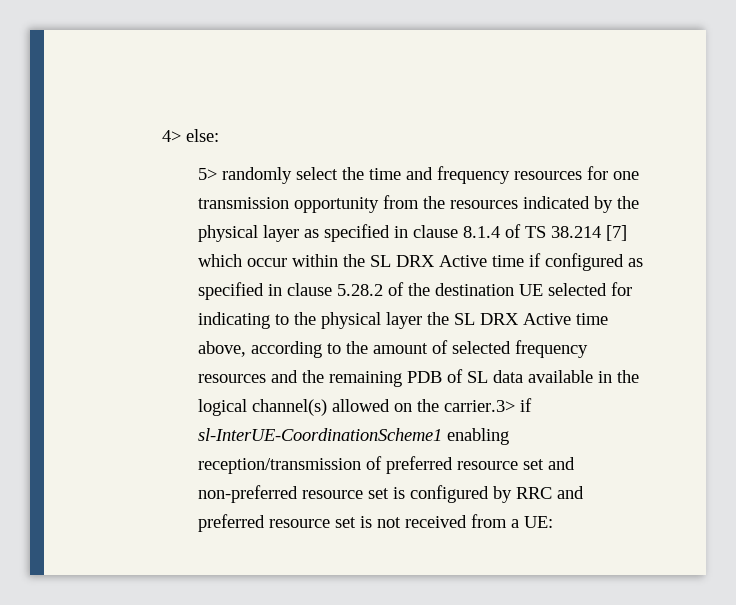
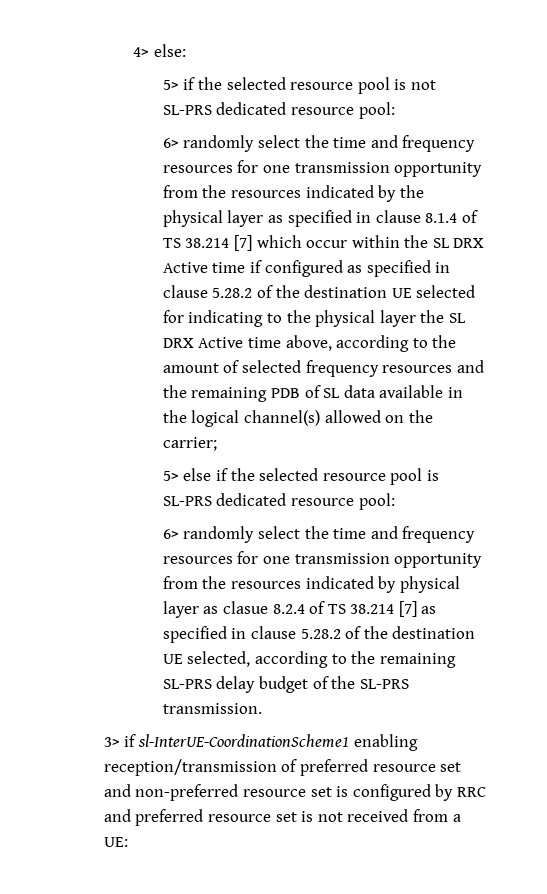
(218, 174) none -> [183,77,436,94] [162,102,395,119] [162,138,179,148] if the selected resource pool is not SL-PRS dedicated resource pool: // 6>
[444,400,516,412] carrier.3> -> [162,437,217,451] [162,468,439,485] [162,493,395,510] [162,526,476,543] [162,551,483,568] [162,576,460,593] [162,601,437,618] [162,626,476,643] [162,651,456,668] [162,676,409,693] [162,703,262,714] [103,737,120,747] carrier; // 5> else if the selected resource pool is SL-PRS dedicated resource pool: // 6> randomly select the time and frequency resources for one transmission opportunity from the resources indicated by physical layer as clasue 8.2.4 of TS 38.214 [7] as specified in clause 5.28.2 of the destination UE selected, according to the remaining SL-PRS delay budget of the SL-PRS transmission. // 3>

